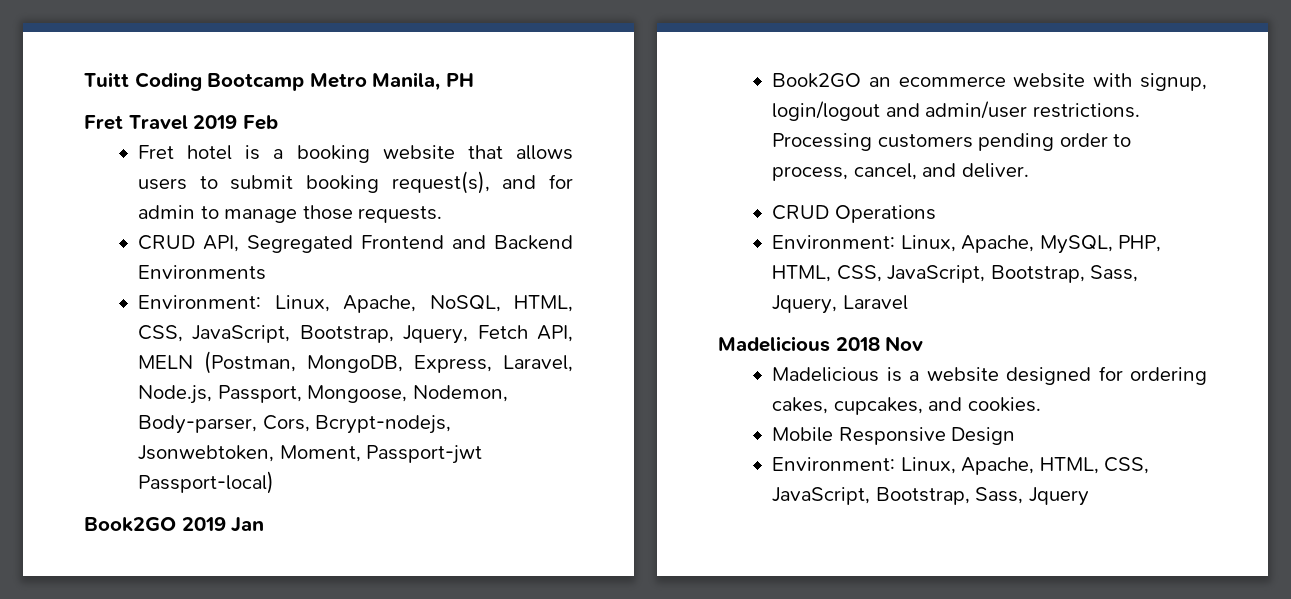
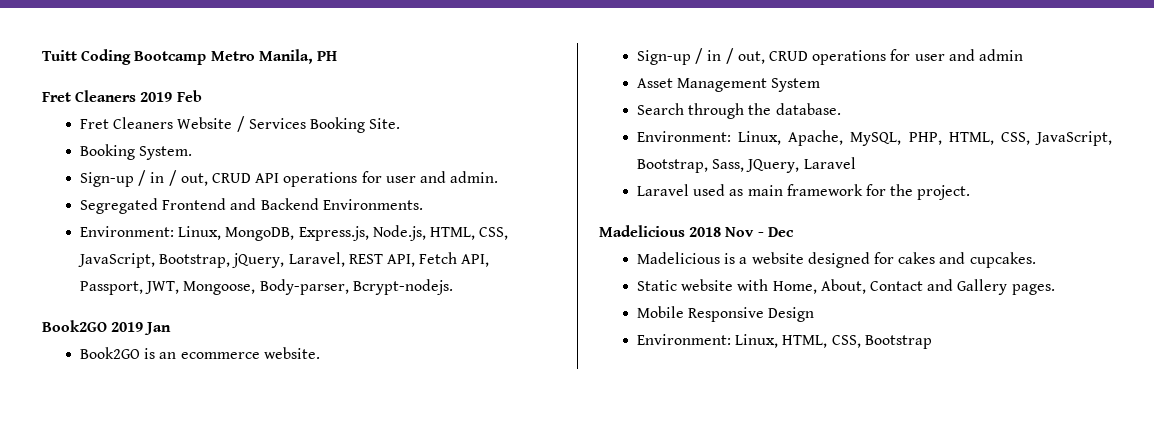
[128,115,188,130] Travel -> [75,90,137,102] Cleaners
[187,145,573,163] [138,171,573,194] [138,205,443,223] [138,235,240,252] hotel is a booking website that allows users to submit booking request(s), and for admin to manage those requests. // CRUD API, -> [113,116,401,133] [80,144,193,160] [80,170,499,187] Cleaners Website / Services Booking Site. // Booking System. // Sign-up / in / out, CRUD API operations for user and admin. //
[138,265,267,280] [138,295,573,313] [138,325,573,344] [138,351,573,374] [138,385,508,404] [138,415,452,434] [138,445,483,464] [138,471,275,494] Environments // Environment: Linux, Apache, NoSQL, HTML, CSS, JavaScript, Bootstrap, Jquery, Fetch API, MELN (Postman, MongoDB, Express, Laravel, Node.js, Passport, Mongoose, Nodemon, Body-parser, Cors, Bcrypt-nodejs, Jsonwebtoken, Moment, Passport-jwt Passport-local) -> [322,199,423,210] [80,225,509,241] [78,252,490,268] [80,279,453,295] Environments. // Environment: Linux, MongoDB, Express.js, Node.js, HTML, CSS, JavaScript, Bootstrap, jQuery, Laravel, REST API, Fetch API, Passport, JWT, Mongoose, Body-parser, Bcrypt-nodejs.
(862, 80) none -> [144,348,156,359] is
[1013,73,1207,91] [772,101,1140,121] [772,133,1132,151] [772,163,1029,181] [772,205,936,223] website with signup, login/logout and admin/user restrictions. Processing customers pending order to process, cancel, and deliver. // CRUD Operations -> [263,347,320,359] [637,48,1023,65] [637,78,821,92] [637,103,841,119] website. // Sign-up / in / out, CRUD operations for user and admin // Asset Management System // Search through the database.
[772,295,908,314] Jquery, Laravel -> [746,157,856,173] [637,184,971,200] JQuery, Laravel // Laravel used as main framework for the project.
(924, 343) none -> [757,227,794,237] - Dec
[1130,367,1207,385] [772,397,1041,415] ordering cakes, cupcakes, and cookies. -> [898,252,1036,268] [637,279,1055,295] cakes and cupcakes. // Static website with Home, About, Contact and Gallery pages.
[961,457,1150,475] [772,487,1089,506] Apache, HTML, CSS, JavaScript, Bootstrap, Sass, Jquery -> [782,335,932,349] HTML, CSS, Bootstrap

